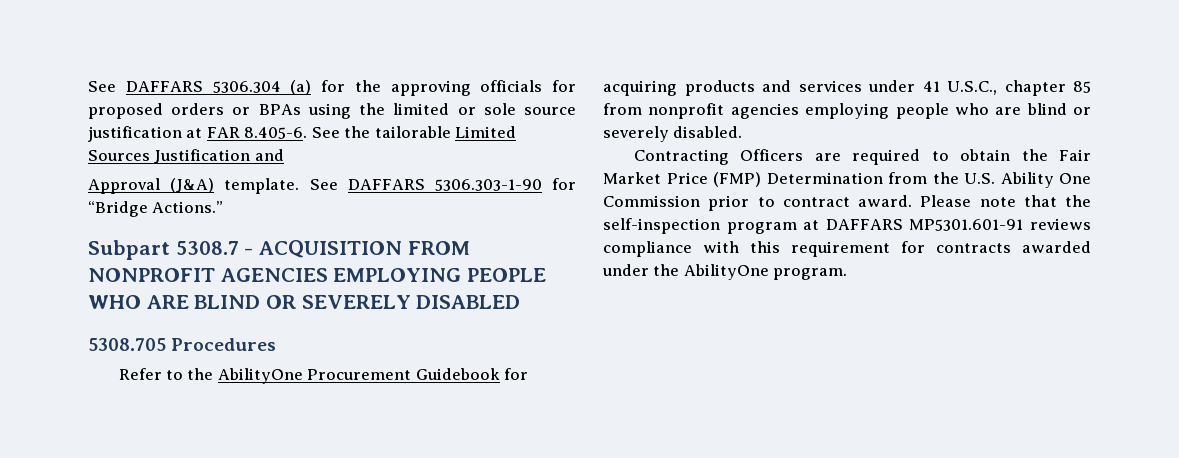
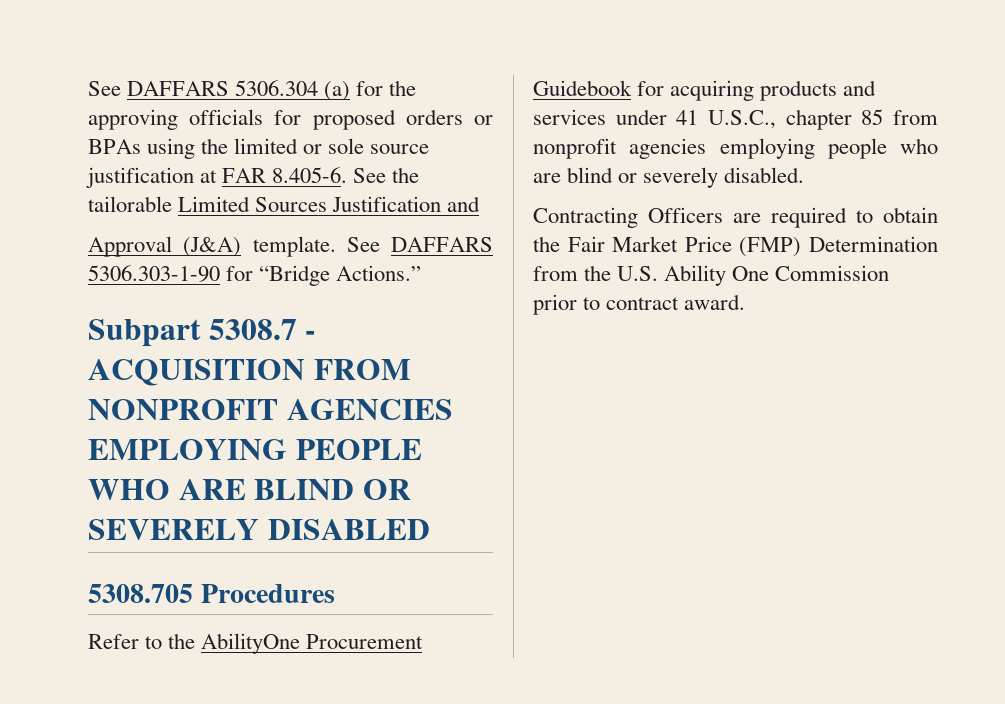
[920,195,1091,207] [603,218,1091,234] [603,241,1091,257] [602,264,848,280] Please note that the self-inspection program at DAFFARS MP5301.601-91 reviews compliance with this requirement for contracts awarded under the AbilityOne program. -> (746, 302) none

